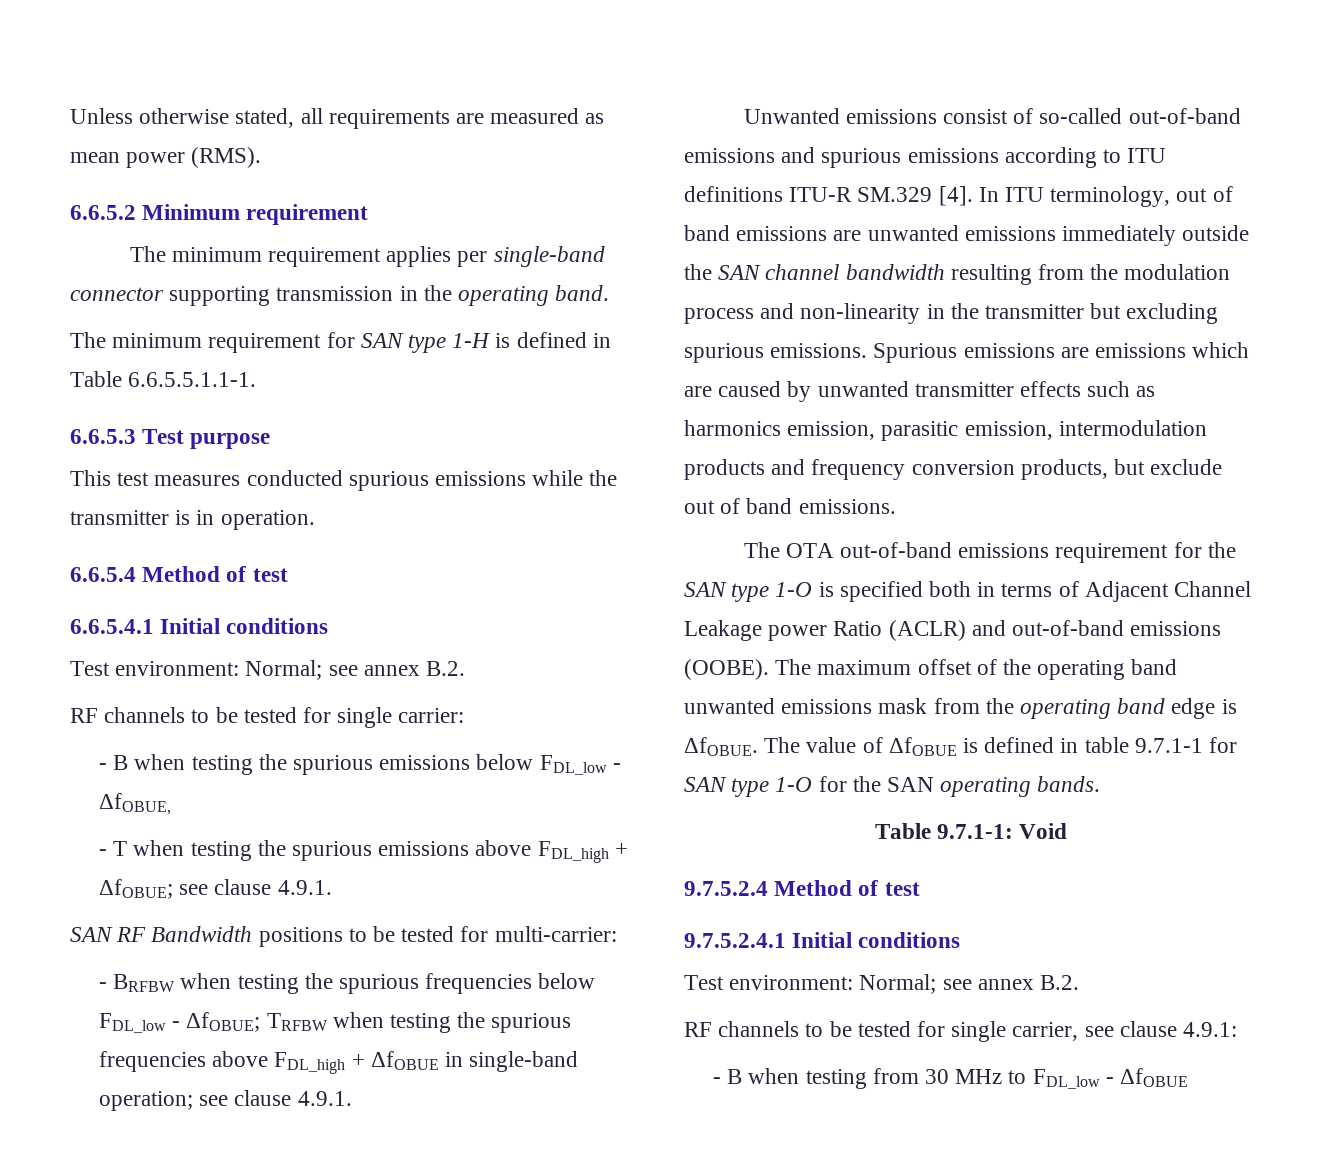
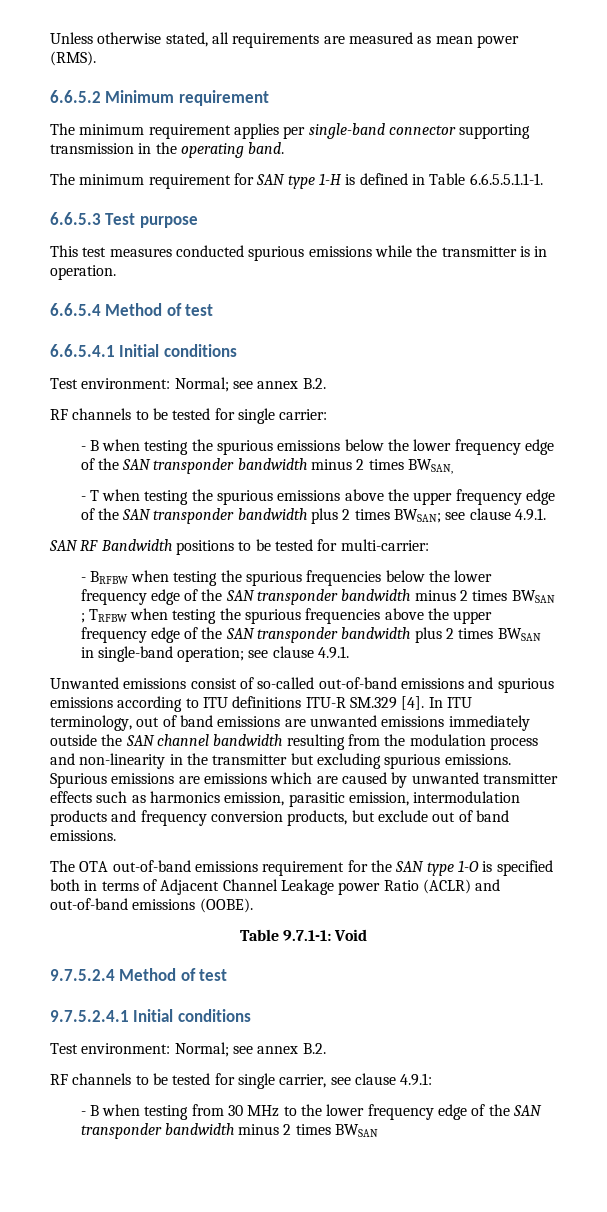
[539,755,621,775] [98,793,171,815] FDL_low - ΔfOBUE, -> [388,439,555,455] [80,458,454,474] the lower frequency edge of the SAN transponder bandwidth minus 2 times BWSAN,
[537,841,628,863] [98,879,173,899] FDL_high + ΔfOBUE; -> [388,489,556,505] [80,508,442,524] the upper frequency edge of the SAN transponder bandwidth plus 2 times BWSAN;
[98,1012,261,1033] FDL_low - ΔfOBUE; -> [429,570,493,582] [80,589,555,605] [80,613,85,623] the lower frequency edge of the SAN transponder bandwidth minus 2 times BWSAN ;
[274,1051,439,1074] FDL_high + ΔfOBUE -> [428,608,493,624] [80,627,541,643] the upper frequency edge of the SAN transponder bandwidth plus 2 times BWSAN
[775,659,1178,680] [684,698,1237,719] [684,737,1238,756] [684,776,1101,797] The maximum offset of the operating band unwanted emissions mask from the operating band edge is ΔfOBUE. The value of ΔfOBUE is defined in table 9.7.1-1 for SAN type 1-O for the SAN operating bands. -> (253, 905) none
[1032,1068,1189,1089] FDL_low - ΔfOBUE -> [301,1104,542,1120] [80,1123,379,1139] the lower frequency edge of the SAN transponder bandwidth minus 2 times BWSAN

